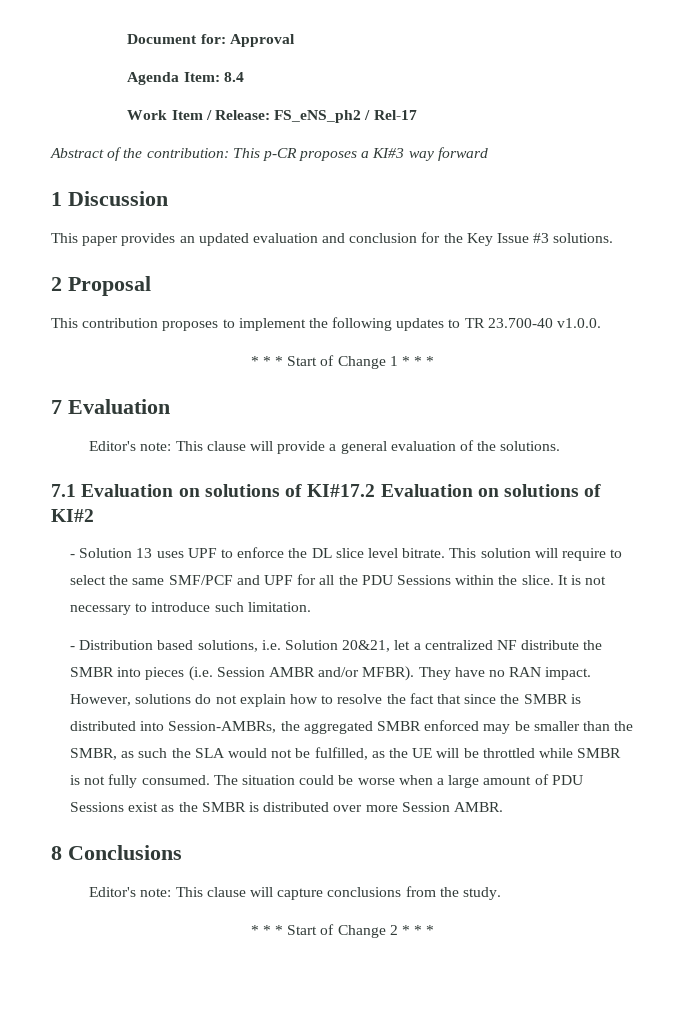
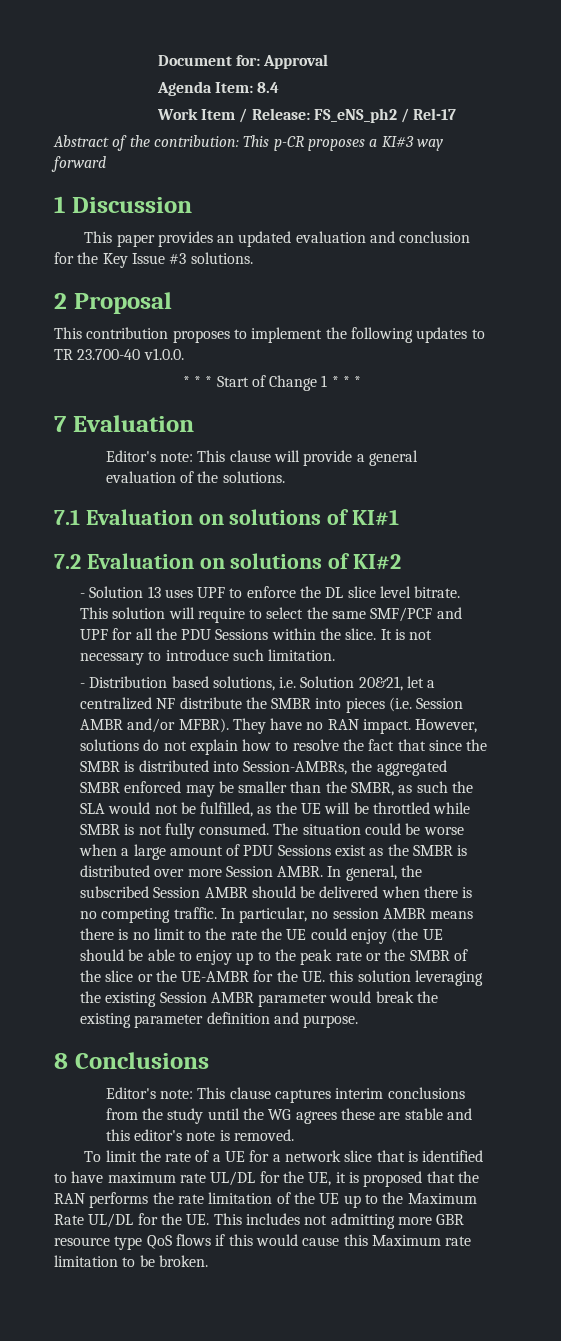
[307,484,376,497] KI#17.2 -> [352,509,400,526] [54,554,81,569] KI#1 // 7.2
(503, 807) none -> [327,865,423,881] [79,886,473,898] [79,907,474,923] [79,928,443,944] [79,949,469,965] [79,970,484,986] [79,991,439,1007] [79,1012,359,1028] In general, the subscribed Session AMBR should be delivered when there is no competing traffic. In particular, no session AMBR means there is no limit to the rate the UE could enjoy (the UE should be able to enjoy up to the peak rate or the SMBR of the slice or the UE-AMBR for the UE. this solution leveraging the existing Session AMBR parameter would break the existing parameter definition and purpose.
[249,887,324,900] will capture -> [275,1088,384,1103] captures interim
[462,887,501,900] [250,924,435,938] study. // * * * Start of Change 2 * * * -> [167,1108,472,1124] [105,1129,295,1141] [84,1150,484,1162] [54,1171,479,1187] [54,1192,477,1208] [54,1213,465,1229] [54,1234,472,1250] [54,1255,208,1267] study until the WG agrees these are stable and this editor's note is removed. // To limit the rate of a UE for a network slice that is identified to have maximum rate UL/DL for the UE, it is proposed that the RAN performs the rate limitation of the UE up to the Maximum Rate UL/DL for the UE. This includes not admitting more GBR resource type QoS flows if this would cause this Maximum rate limitation to be broken.

